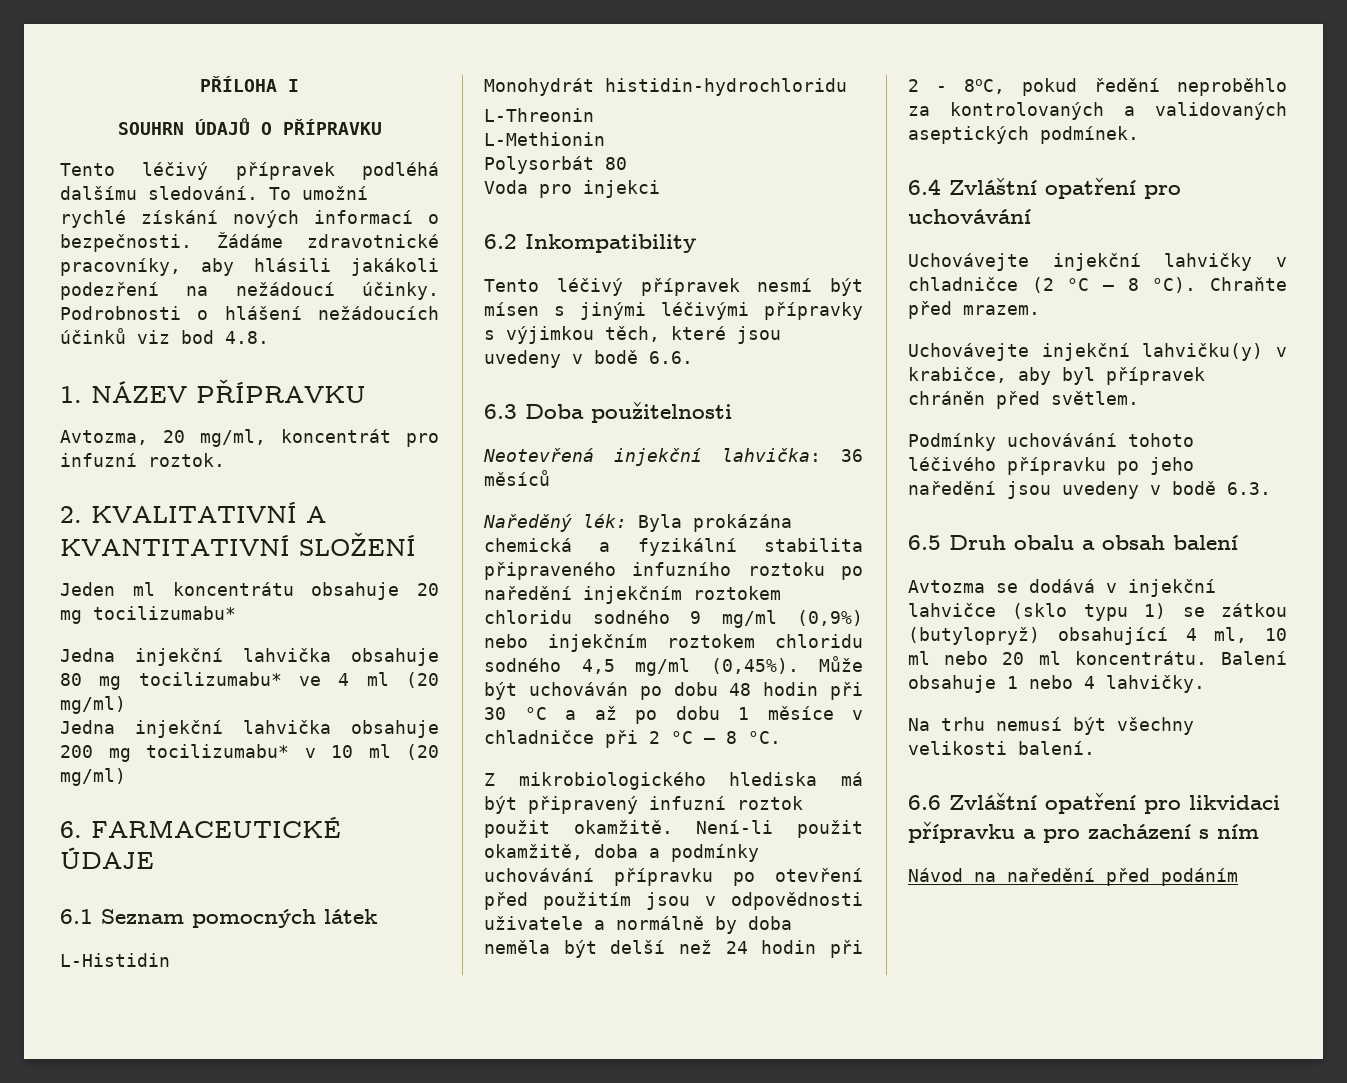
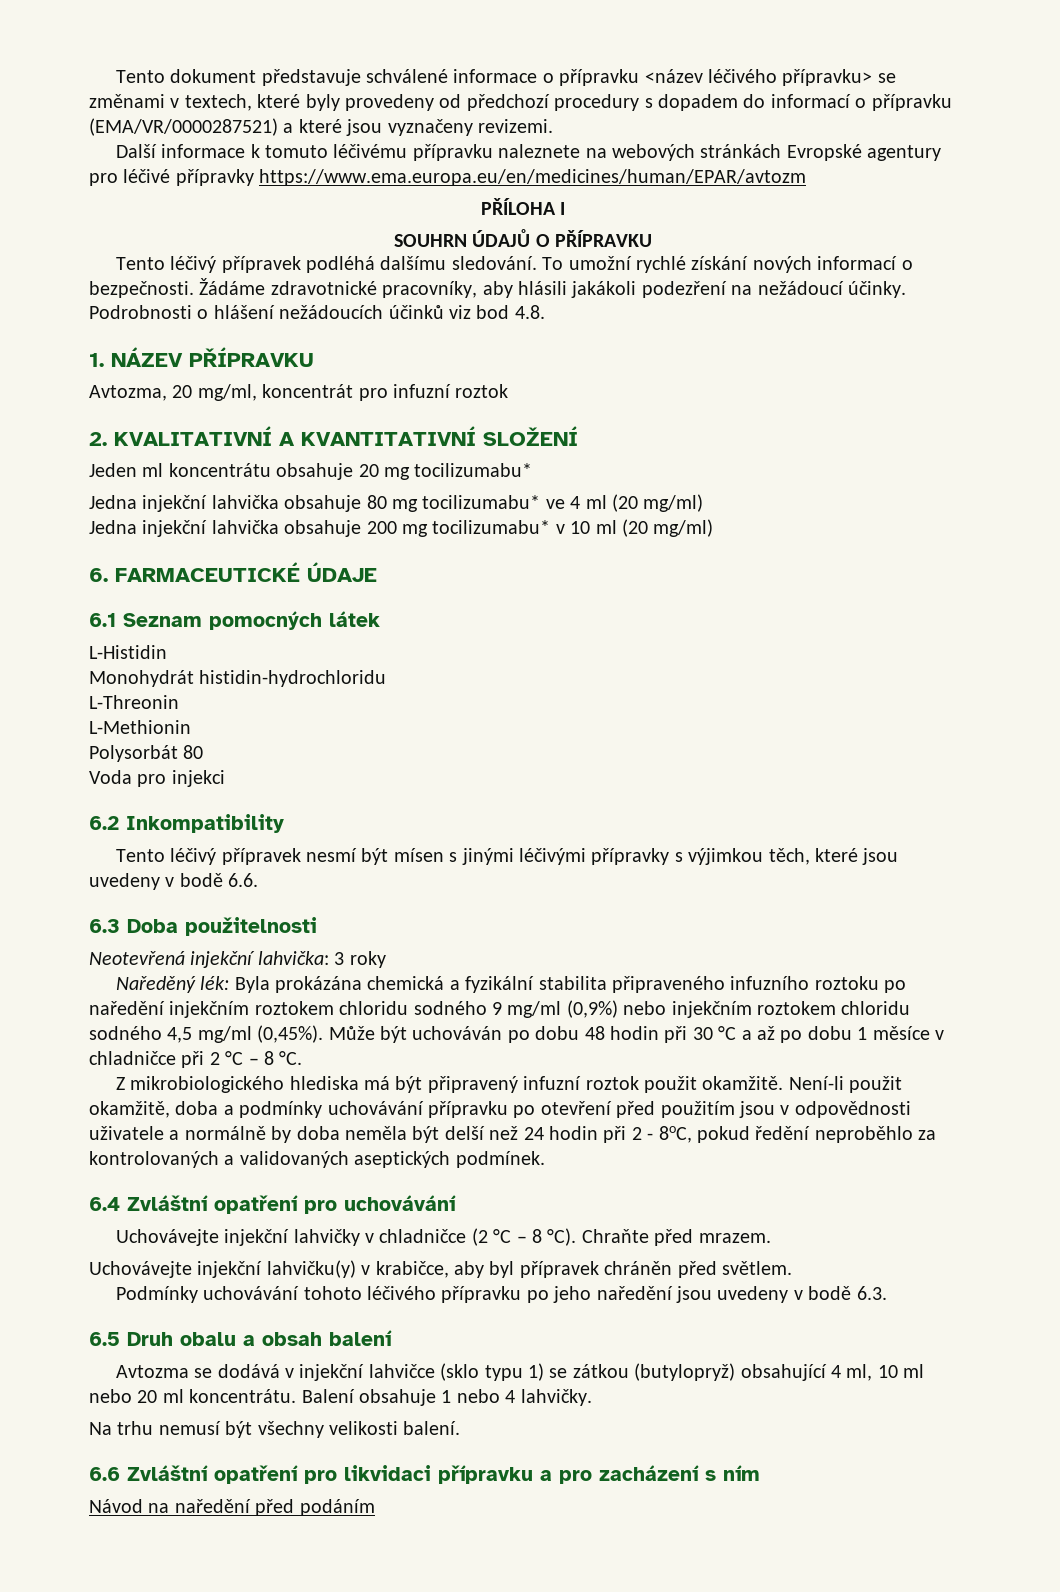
(200, 84) none -> [115,69,896,86] [89,94,952,111] [89,118,553,136] [115,144,942,161] [89,169,807,186] Tento dokument představuje schválené informace o přípravku <název léčivého přípravku> se změnami v textech, které byly provedeny od předchozí procedury s dopadem do informací o přípravku (EMA/VR/0000287521) a které jsou vyznačeny revizemi. // Další informace k tomuto léčivému přípravku naleznete na webových stránkách Evropské agentury pro léčivé přípravky https://www.ema.europa.eu/en/medicines/human/EPAR/avtozm //
[148,453,225,467] roztok. -> [455,384,509,398] roztok
[841,449,863,462] [484,470,550,486] 36 měsíců -> [334,951,386,968] 3 roky

